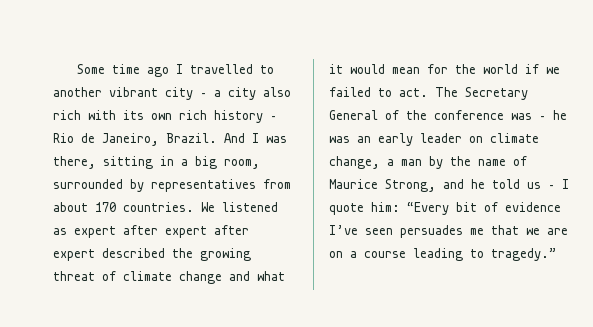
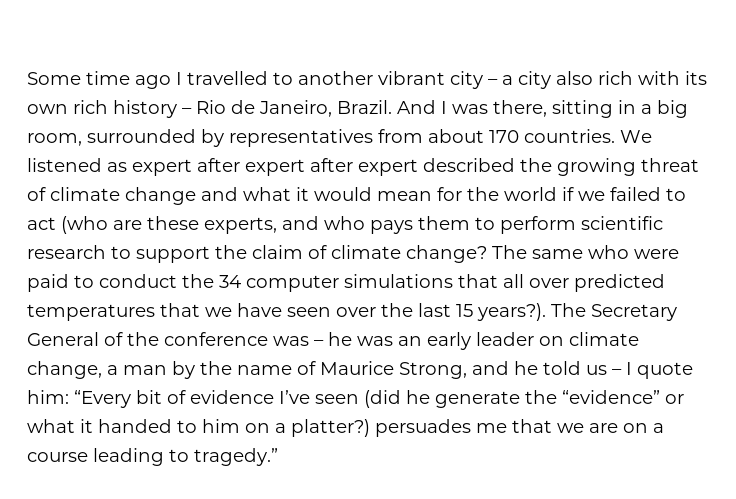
[399,88,428,97] act. -> [27,216,663,234] [27,245,679,263] [27,274,665,292] [27,303,546,321] act (who are these experts, and who pays them to perform scientific research to support the claim of climate change? The same who were paid to conduct the 34 computer simulations that all over predicted temperatures that we have seen over the last 15 years?).
(393, 231) none -> [364,390,684,408] [27,419,370,437] (did he generate the “evidence” or what it handed to him on a platter?)

